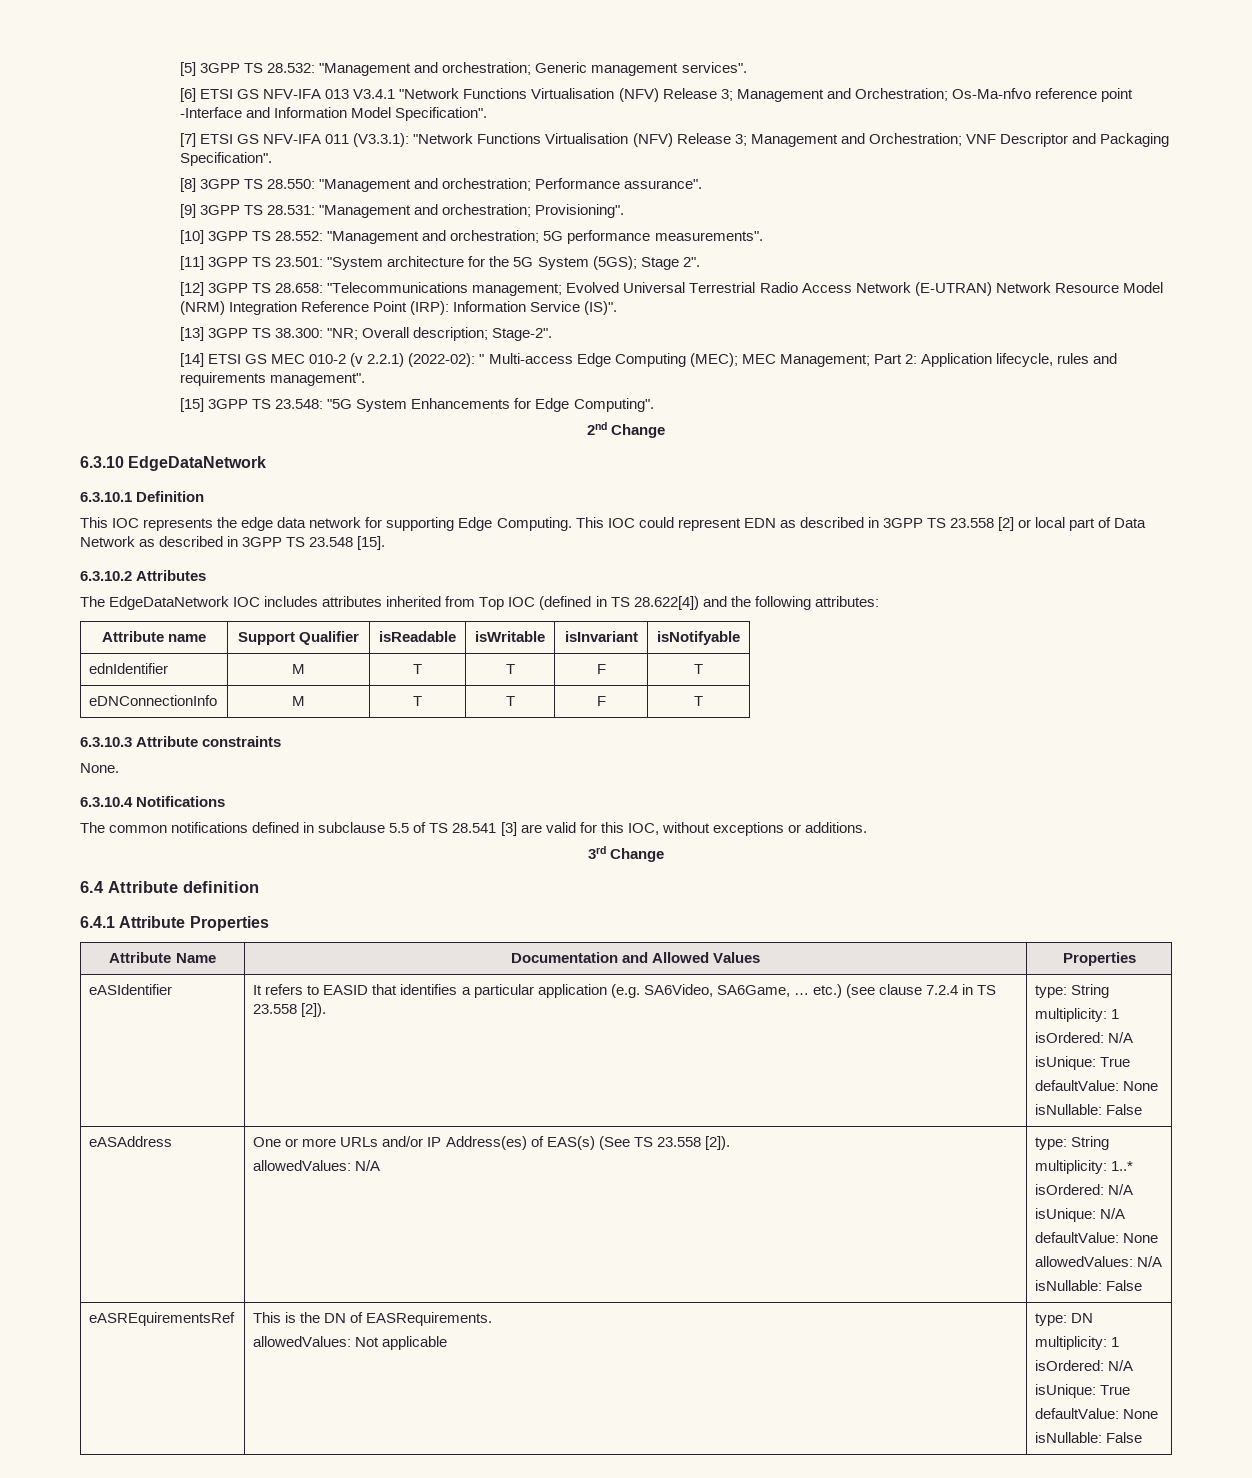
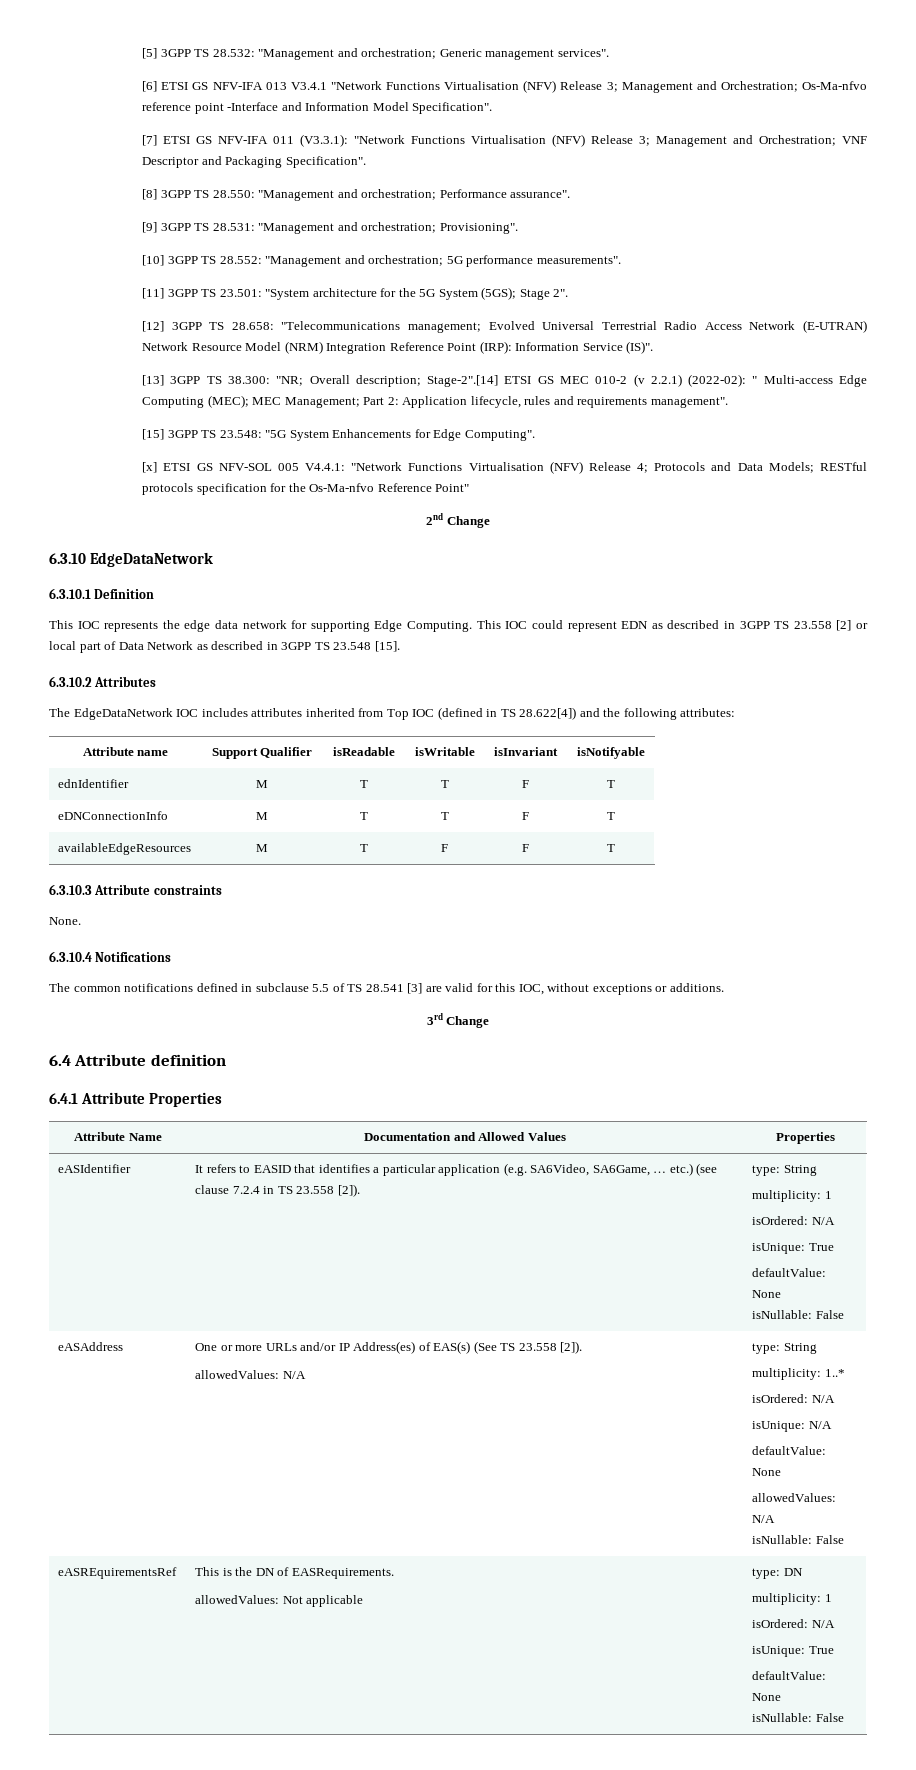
[492,328,553,341] [180,353,205,367] Stage-2". // [14] -> [427,375,499,387] Stage-2".[14]
(654, 405) none -> [142,461,868,474] [142,483,470,495] // [x] ETSI GS NFV-SOL 005 V4.4.1: "Network Functions Virtualisation (NFV) Release 4; Protocols and Data Models; RESTful protocols specification for the Os-Ma-nfvo Reference Point"
(703, 701) none -> [58,843,192,855] [256,844,268,852] [359,844,368,852] [441,844,448,852] [522,844,529,852] [606,844,615,852] // availableEdgeResources | M | T | F | F | T

